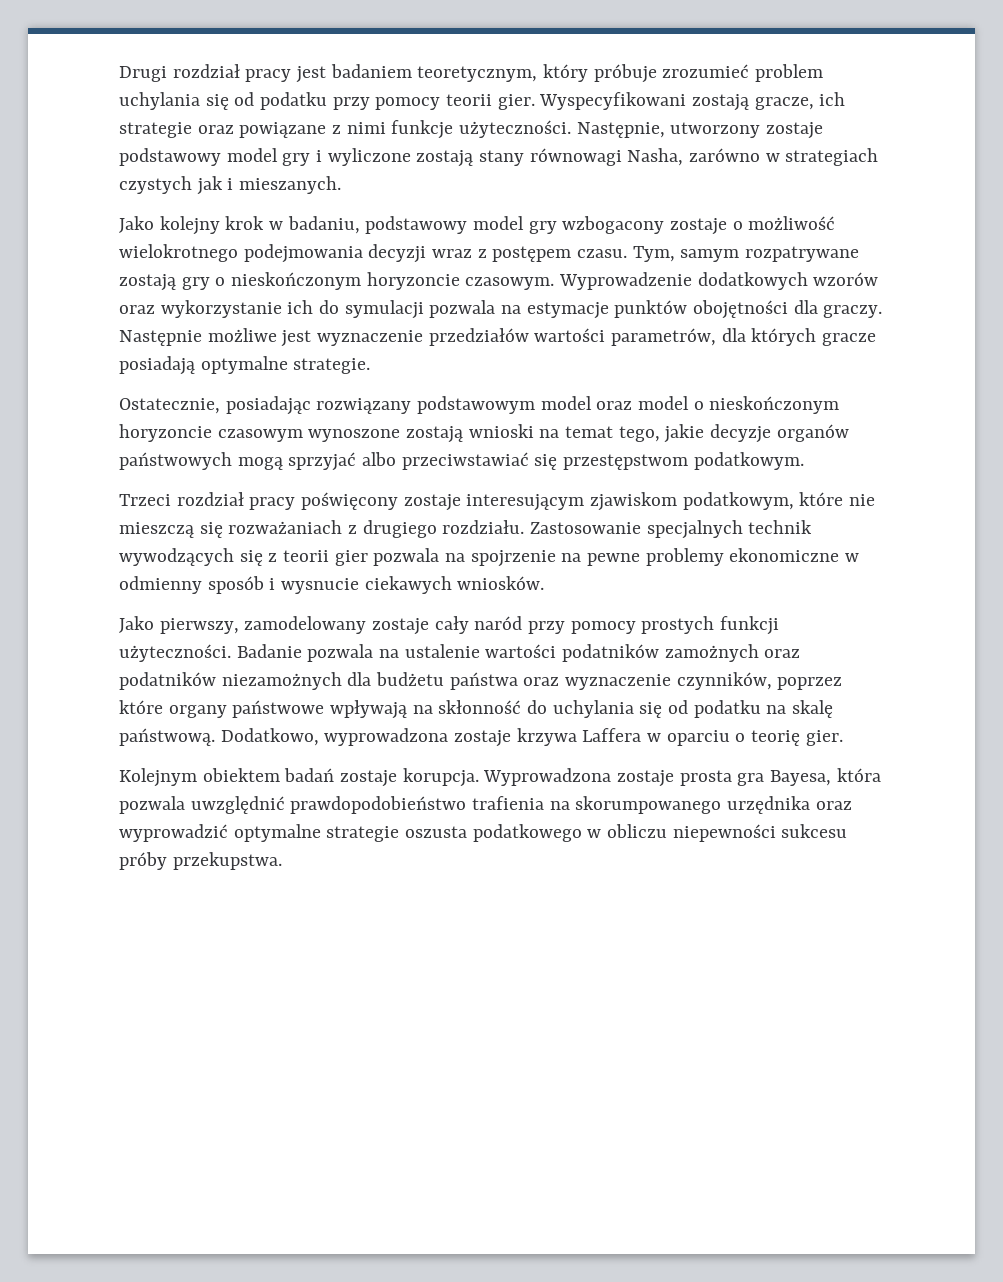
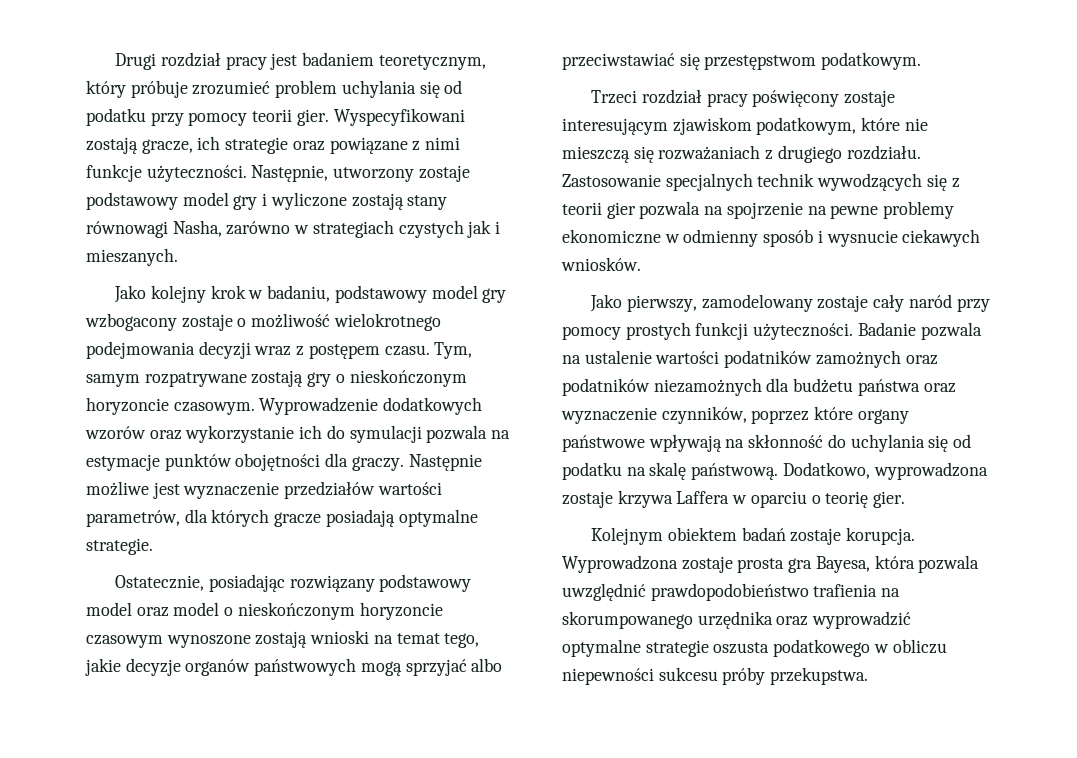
[417,396,536,414] podstawowym -> [379,574,472,592] podstawowy

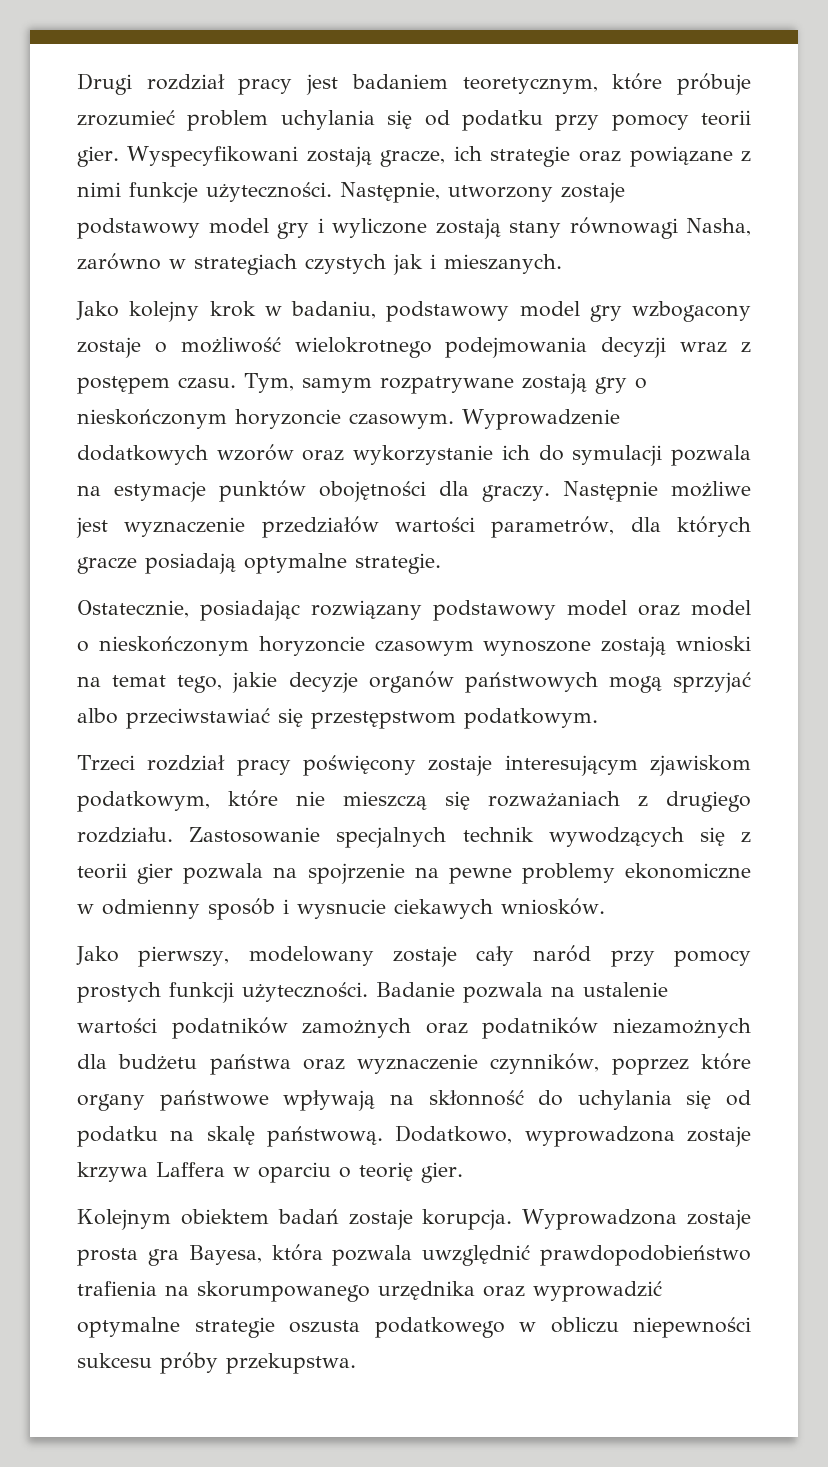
[86,80,126,98] który -> [612,73,663,90] które
[701,294,813,312] zamodelowany -> [248,946,374,966] modelowany

